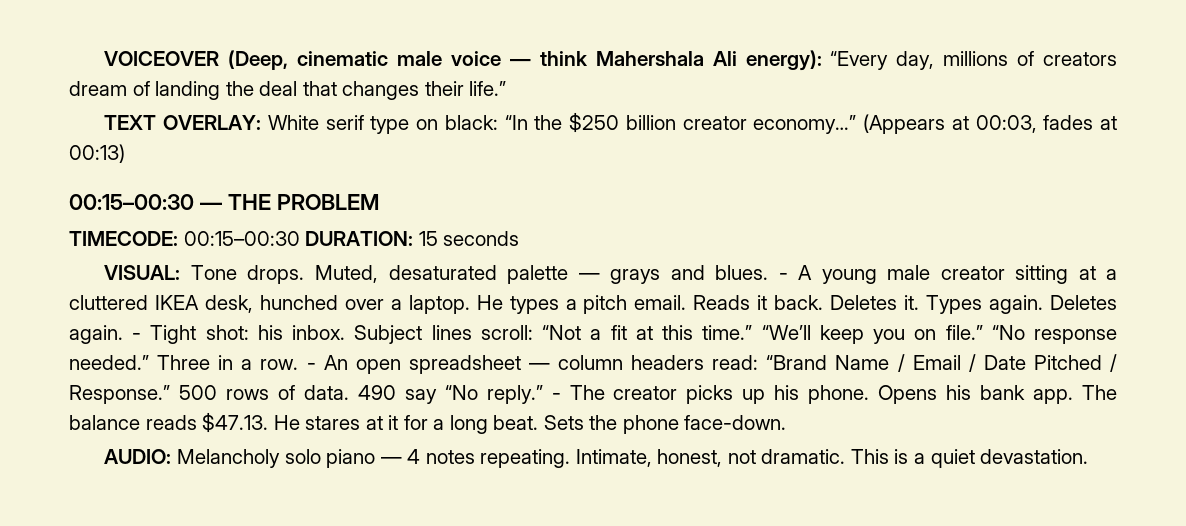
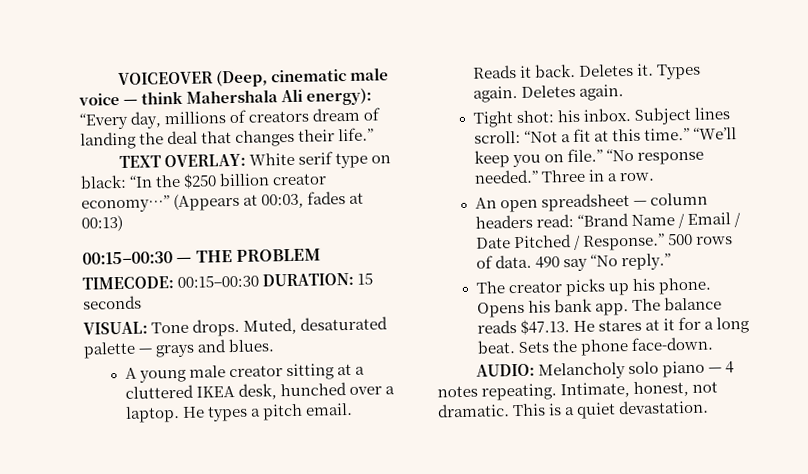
[778,273,788,280] - -> (275, 345) //
[132,333,142,340] - -> (624, 92) //
[306,363,316,370] - -> (655, 177) //
[551,393,561,400] - -> (671, 262) //

